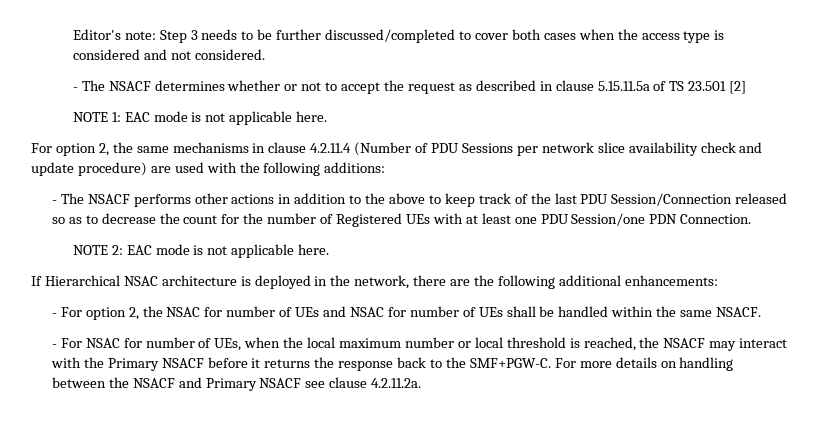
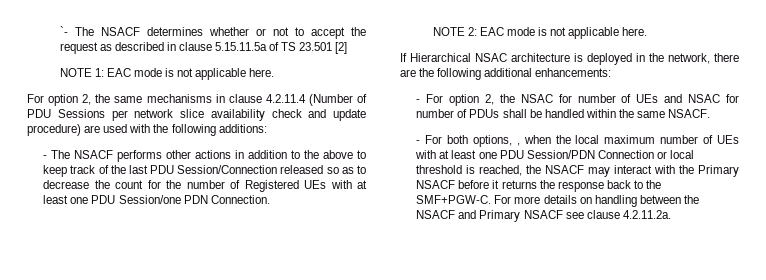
[72,29,725,43] [72,49,265,60] [72,87,78,91] Editor's note: Step 3 needs to be further discussed/completed to cover both cases when the access type is considered and not considered. // - -> [59,26,68,36] `-
[478,307,503,317] UEs -> [469,109,500,118] PDUs
[85,337,242,351] NSAC for number of UEs, -> [447,135,520,147] both options, ,
(454, 342) none -> [703,135,739,144] [415,150,654,159] of UEs with at least one PDU Session/PDN Connection

